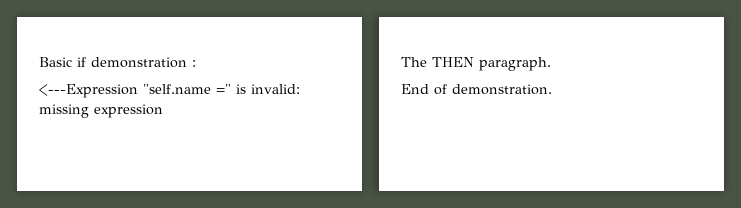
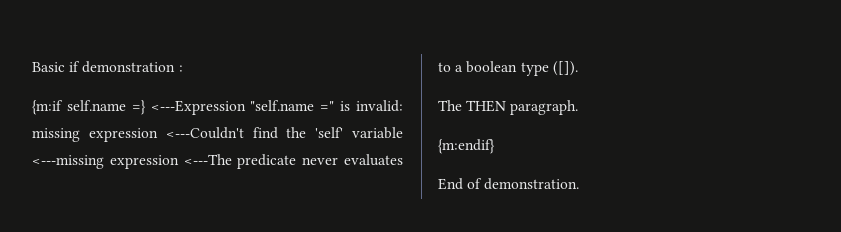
(196, 63) none -> [32,100,146,115] {m:if self.name =}
(163, 111) none -> [165,127,403,139] [32,154,404,169] [438,61,578,76] <---Couldn't find the 'self' variable <---missing expression <---The predicate never evaluates to a boolean type ([]).
(551, 64) none -> [438,139,495,154] // {m:endif}

